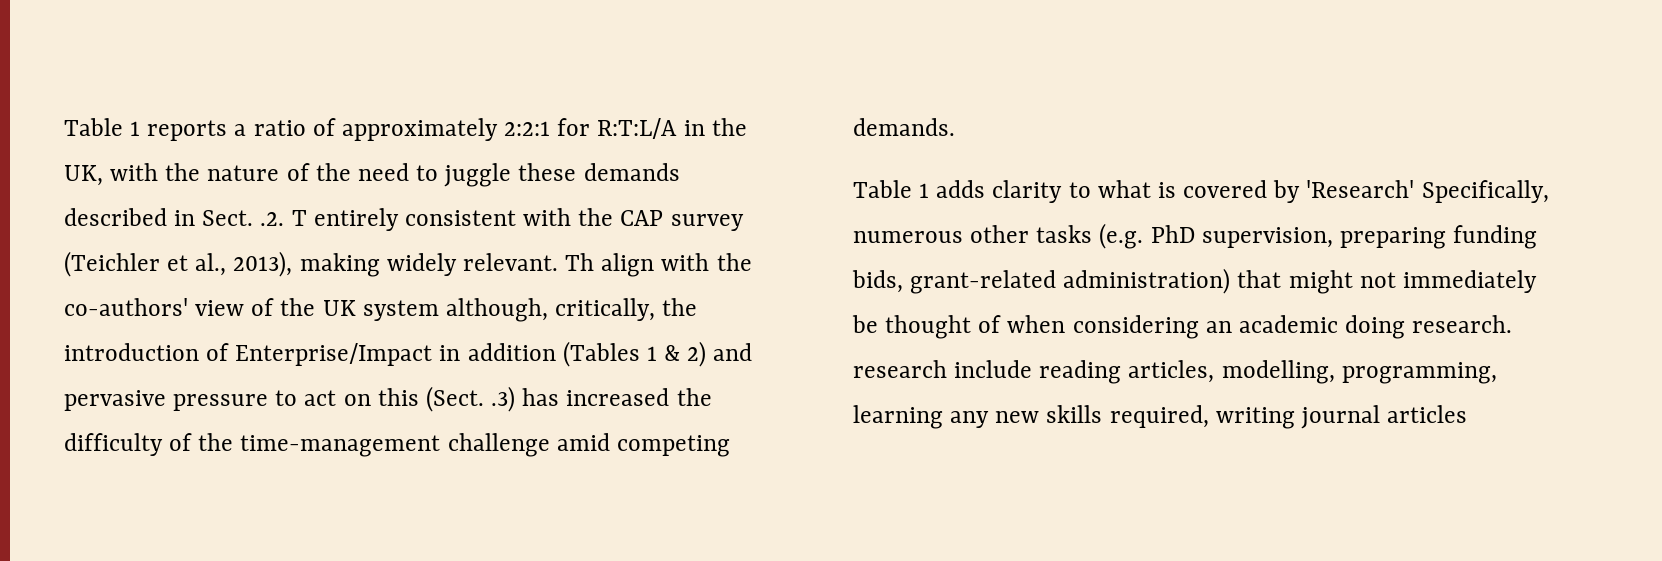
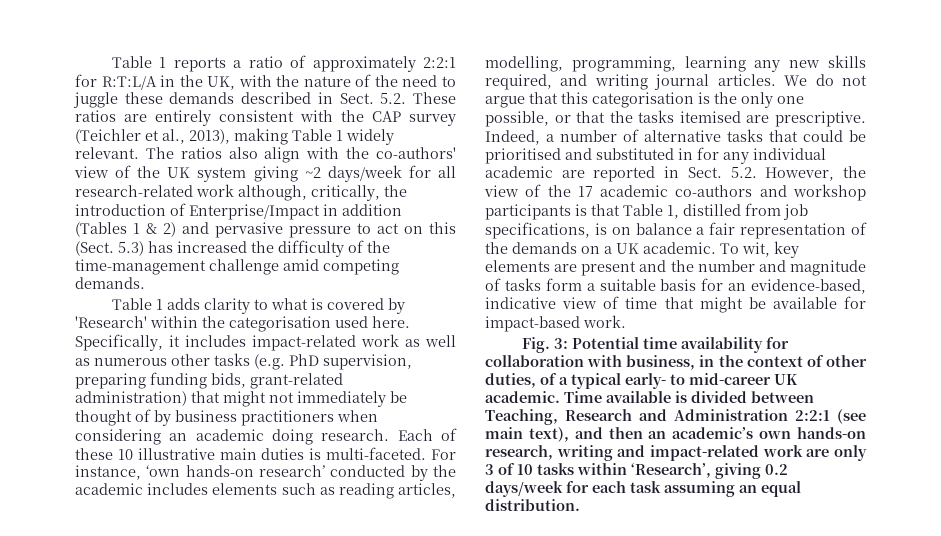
[260,210,307,226] .2. T -> [380,92,457,104] [75,110,147,122] 5.2. These ratios are
[386,253,595,276] widely relevant. Th -> [292,129,394,145] [75,147,258,159] Table 1 widely relevant. The ratios also
(439, 310) none -> [253,165,456,182] [75,184,234,197] giving ~2 days/week for all research-related work
[491,386,516,412] .3) -> [118,241,144,256] 5.3)
[1421,180,1549,203] Specifically, -> [150,316,410,332] [75,334,456,351] [75,358,90,366] within the categorisation used here. Specifically, it includes impact-related work as well as
(1002, 324) none -> [154,410,334,426] by business practitioners
[853,360,1033,378] research include -> [397,428,457,441] [75,447,456,460] [75,465,456,481] [75,483,335,495] Each of these 10 illustrative main duties is multi-faceted. For instance, ‘own hands-on research’ conducted by the academic includes elements such as
(1209, 416) none -> [560,74,588,86] and
[1387,405,1468,423] articles -> [717,74,867,86] [485,92,804,108] [485,110,866,127] [485,129,866,145] [485,147,826,164] [485,166,866,182] [484,184,866,201] [485,203,808,220] [485,222,867,239] [485,241,799,258] [485,260,866,276] [485,278,866,294] [485,296,866,313] [485,315,626,332] [521,337,789,353] [485,355,867,370] [485,373,798,389] [485,391,814,403] [485,409,866,425] [485,427,866,442] [485,445,867,461] [485,463,788,479] [485,481,801,497] [485,499,580,511] articles. We do not argue that this categorisation is the only one possible, or that the tasks itemised are prescriptive. Indeed, a number of alternative tasks that could be prioritised and substituted in for any individual academic are reported in Sect. 5.2. However, the view of the 17 academic co-authors and workshop participants is that Table 1, distilled from job specifications, is on balance a fair representation of the demands on a UK academic. To wit, key elements are present and the number and magnitude of tasks form a suitable basis for an evidence-based, indicative view of time that might be available for impact-based work. // Fig. 3: Potential time availability for collaboration with business, in the context of other duties, of a typical early- to mid-career UK academic. Time available is divided between Teaching, Research and Administration 2:2:1 (see main text), and then an academic’s own hands-on research, writing and impact-related work are only 3 of 10 tasks within ‘Research’, giving 0.2 days/week for each task assuming an equal distribution.

